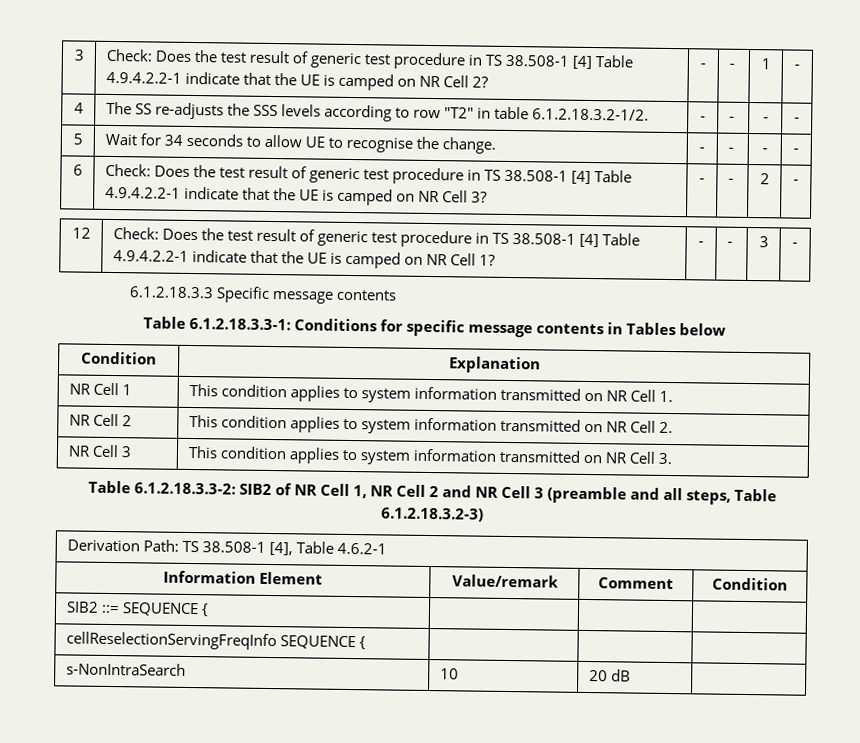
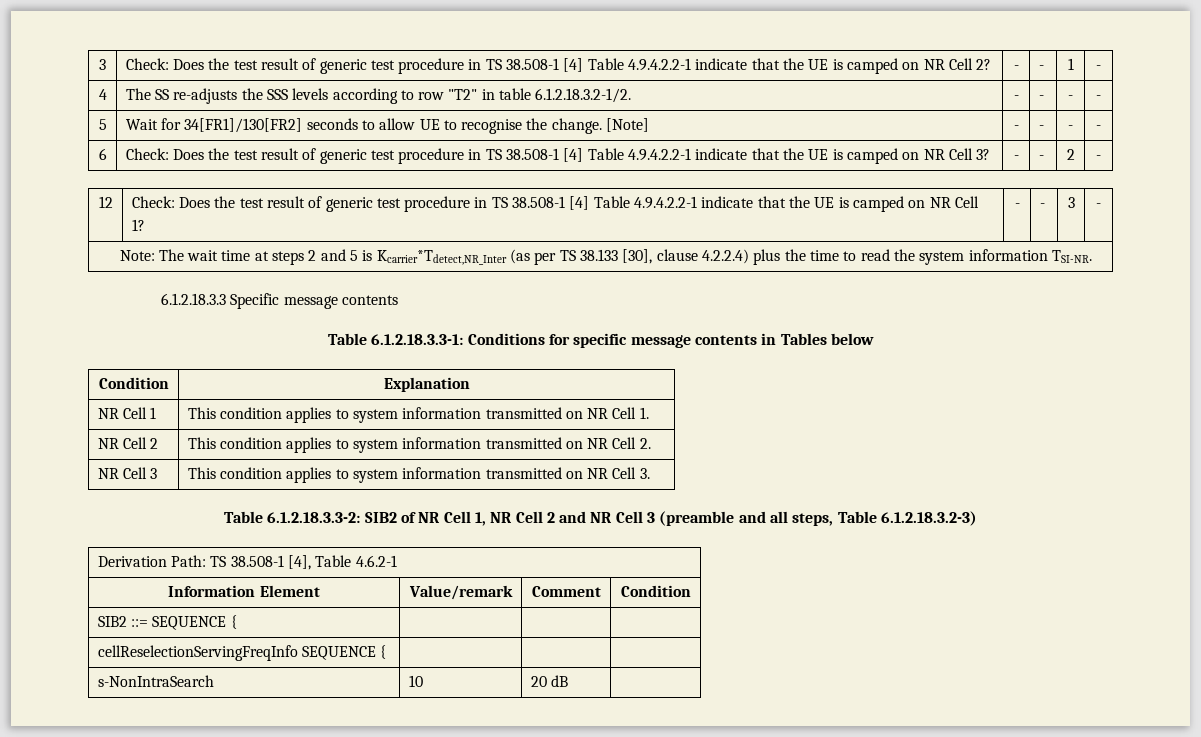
[163,134,183,146] 34 -> [184,118,303,133] 34[FR1]/130[FR2]
(497, 145) none -> [606,118,650,132] [Note]
(798, 245) none -> [119,249,1092,265] // Note: The wait time at steps 2 and 5 is Kcarrier*Tdetect,NR_Inter (as per TS 38.133 [30], clause 4.2.2.4) plus the time to read the system information TSI-NR.

